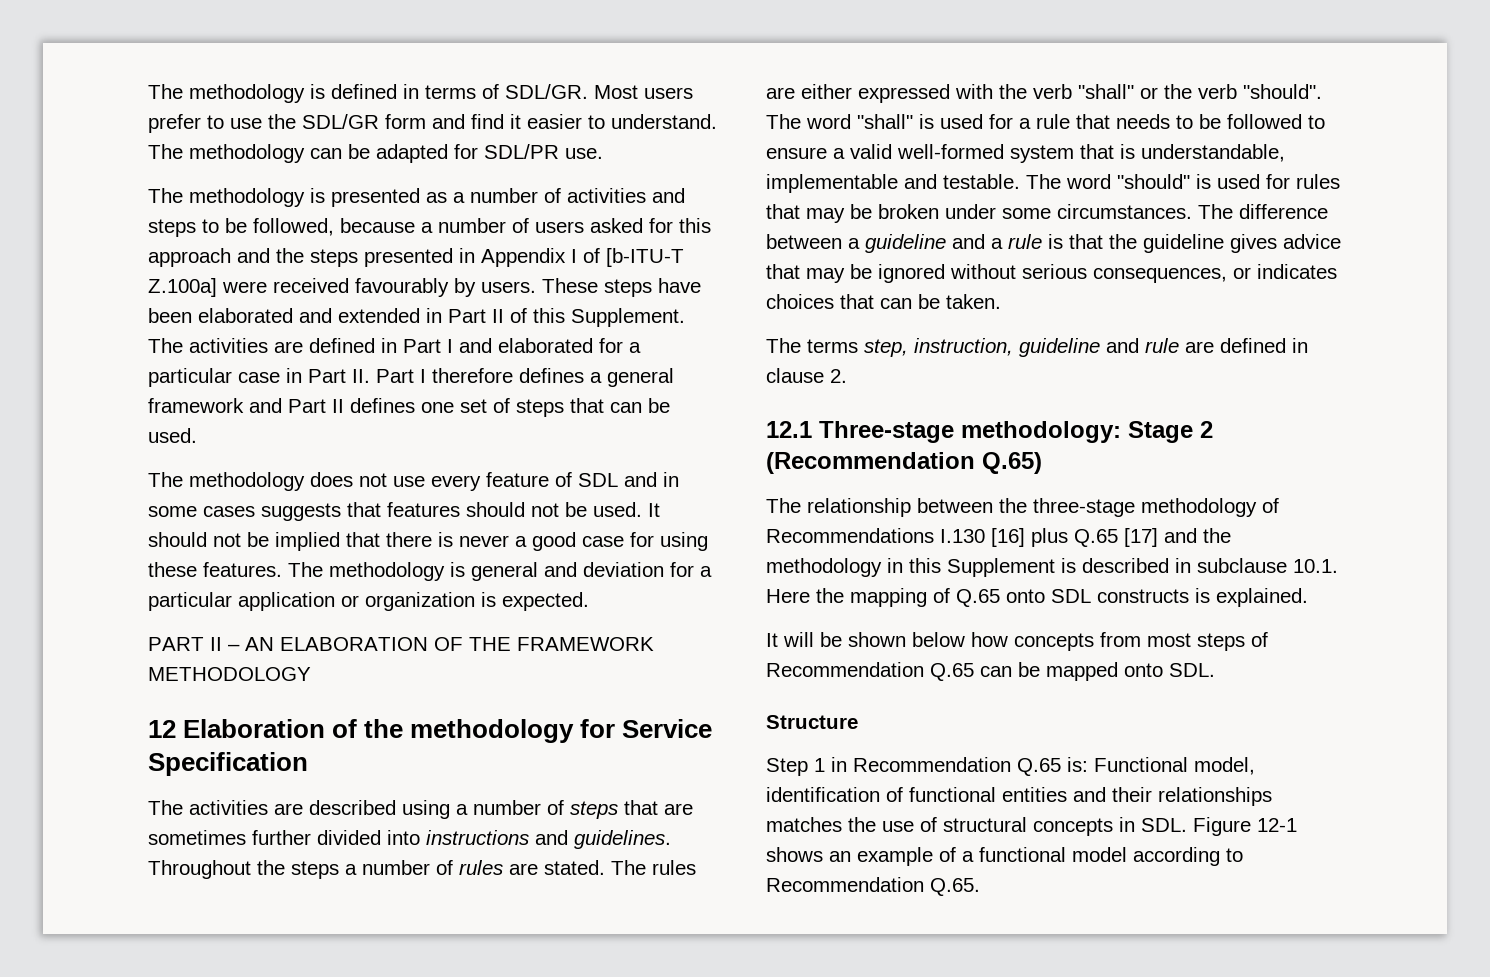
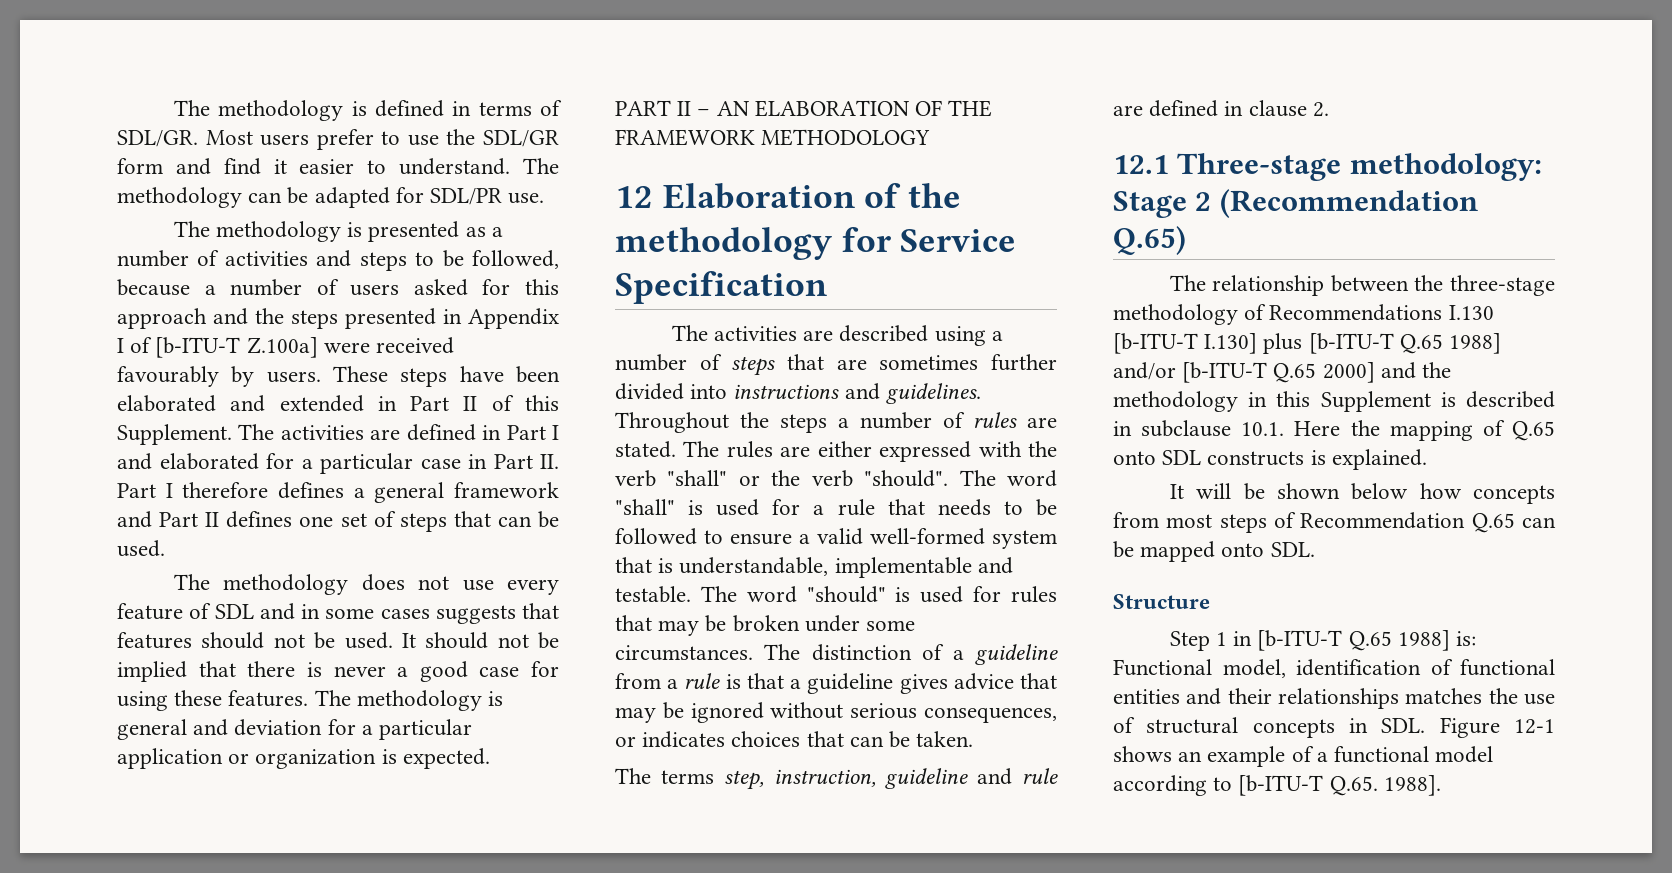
[1239,204,1328,219] [766,234,985,253] difference between a guideline and -> [811,644,1058,665] [615,673,661,689] distinction of a guideline from
[1109,234,1137,249] the -> [790,679,802,689] a
[991,528,1158,547] [16] plus Q.65 [17] -> [1113,333,1502,354] [1113,362,1375,383] [b-ITU-T I.130] plus [b-ITU-T Q.65 1988] and/or [b-ITU-T Q.65 2000]
[853,757,1061,776] Recommendation Q.65 -> [1257,630,1450,651] [b-ITU-T Q.65 1988]
[766,877,980,896] Recommendation Q.65. -> [1238,775,1441,796] [b-ITU-T Q.65. 1988].

